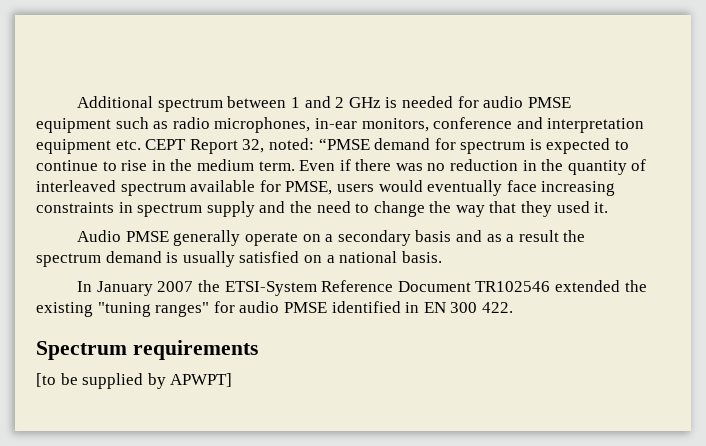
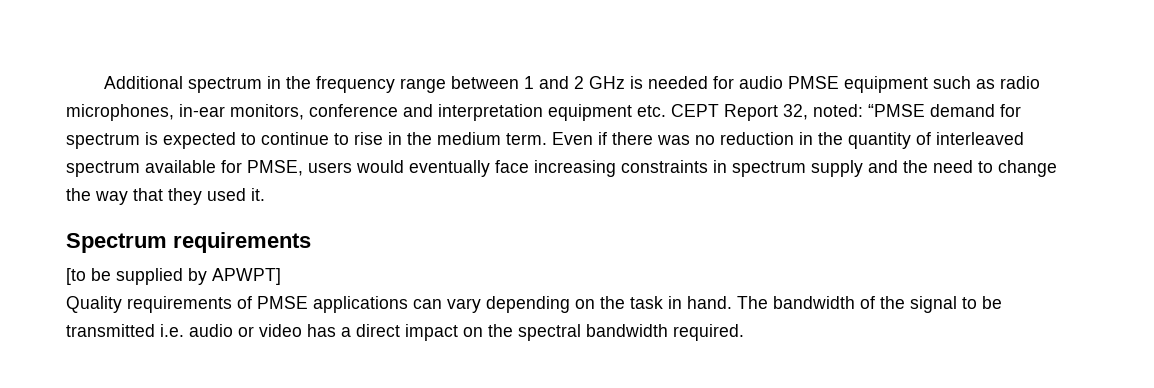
(223, 105) none -> [267,76,447,93] in the frequency range
[77,230,586,246] [36,251,442,267] [77,280,647,296] [36,301,513,317] // Audio PMSE generally operate on a secondary basis and as a result the spectrum demand is usually satisfied on a national basis. // In January 2007 the ETSI-System Reference Document TR102546 extended the existing "tuning ranges" for audio PMSE identified in EN 300 422. -> (265, 194) none
(233, 380) none -> [66,296,1002,313] [66,324,744,341] // Quality requirements of PMSE applications can vary depending on the task in hand. The bandwidth of the signal to be transmitted i.e. audio or video has a direct impact on the spectral bandwidth required.

